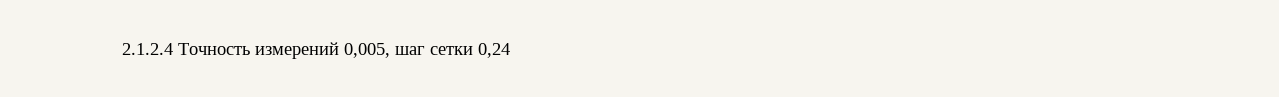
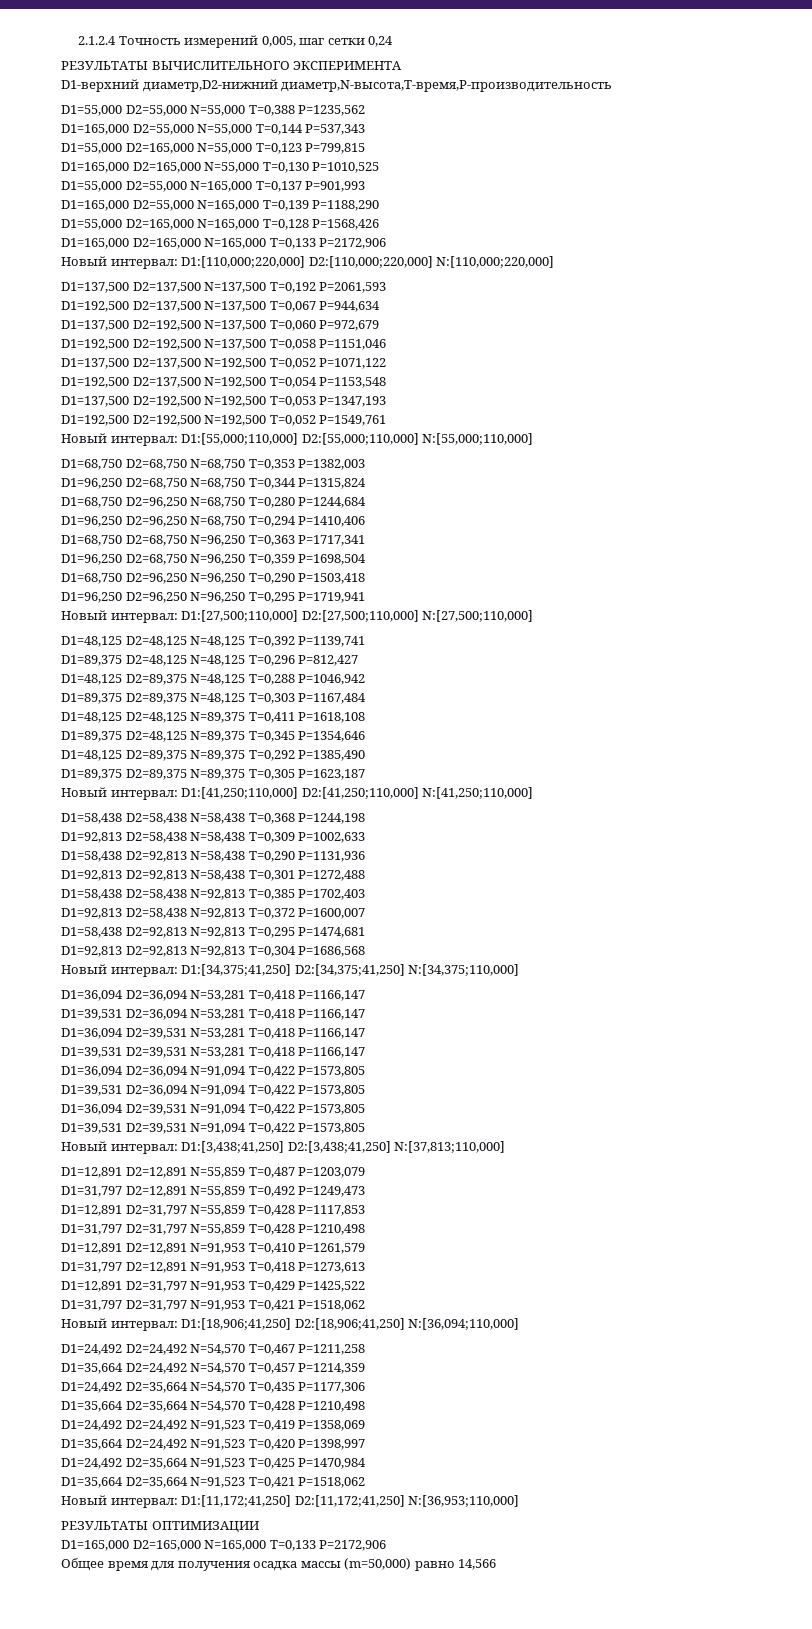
(510, 50) none -> [61,61,403,70] [61,79,613,92] [61,105,366,116] [61,124,366,135] [61,143,366,154] [61,162,380,173] [61,181,366,192] [61,200,380,211] [61,219,380,230] [61,238,387,249] [61,256,555,269] [61,282,387,293] [61,301,381,312] [61,320,380,331] [61,339,387,350] [61,358,387,369] [61,377,387,388] [61,396,387,407] [61,415,387,426] [61,433,534,446] [61,459,366,470] [61,478,367,489] [61,497,367,508] [61,516,366,527] [61,535,366,546] [61,554,367,565] [61,573,366,584] [61,592,366,603] [61,610,534,623] [61,636,366,647] [61,655,359,666] [61,674,366,685] [61,693,367,704] [61,712,366,723] [61,731,366,742] [61,750,366,761] [61,769,366,780] [61,787,534,800] [61,813,366,824] [61,832,366,843] [61,851,366,862] [61,870,366,881] [61,889,366,900] [61,908,366,919] [61,927,366,938] [61,946,366,957] [61,964,520,977] [61,990,366,1001] [61,1009,366,1020] [61,1028,366,1039] [61,1047,366,1058] [61,1066,366,1077] [61,1085,366,1096] [61,1104,366,1115] [61,1123,366,1134] [61,1141,506,1154] [61,1167,366,1178] [61,1186,366,1197] [61,1205,366,1216] [61,1224,366,1235] [61,1243,366,1254] [61,1262,366,1273] [61,1281,366,1292] [61,1300,366,1311] [61,1318,520,1331] [61,1344,366,1355] [61,1363,366,1374] [61,1382,366,1393] [61,1401,366,1412] [61,1420,366,1431] [61,1439,366,1450] [61,1458,367,1469] [61,1477,366,1488] [61,1495,520,1508] [61,1521,259,1533] [61,1540,387,1551] [61,1558,497,1571] // РЕЗУЛЬТАТЫ ВЫЧИСЛИТЕЛЬНОГО ЭКСПЕРИМЕНТА // D1-верхний диаметр,D2-нижний диаметр,N-высота,T-время,P-производительность // D1=55,000 D2=55,000 N=55,000 T=0,388 P=1235,562 // D1=165,000 D2=55,000 N=55,000 T=0,144 P=537,343 // D1=55,000 D2=165,000 N=55,000 T=0,123 P=799,815 // D1=165,000 D2=165,000 N=55,000 T=0,130 P=1010,525 // D1=55,000 D2=55,000 N=165,000 T=0,137 P=901,993 // D1=165,000 D2=55,000 N=165,000 T=0,139 P=1188,290 // D1=55,000 D2=165,000 N=165,000 T=0,128 P=1568,426 // D1=165,000 D2=165,000 N=165,000 T=0,133 P=2172,906 // Новый интервал: D1:[110,000;220,000] D2:[110,000;220,000] N:[110,000;220,000] // D1=137,500 D2=137,500 N=137,500 T=0,192 P=2061,593 // D1=192,500 D2=137,500 N=137,500 T=0,067 P=944,634 // D1=137,500 D2=192,500 N=137,500 T=0,060 P=972,679 // D1=192,500 D2=192,500 N=137,500 T=0,058 P=1151,046 // D1=137,500 D2=137,500 N=192,500 T=0,052 P=1071,122 // D1=192,500 D2=137,500 N=192,500 T=0,054 P=1153,548 // D1=137,500 D2=192,500 N=192,500 T=0,053 P=1347,193 // D1=192,500 D2=192,500 N=192,500 T=0,052 P=1549,761 // Новый интервал: D1:[55,000;110,000] D2:[55,000;110,000] N:[55,000;110,000] // D1=68,750 D2=68,750 N=68,750 T=0,353 P=1382,003 // D1=96,250 D2=68,750 N=68,750 T=0,344 P=1315,824 // D1=68,750 D2=96,250 N=68,750 T=0,280 P=1244,684 // D1=96,250 D2=96,250 N=68,750 T=0,294 P=1410,406 // D1=68,750 D2=68,750 N=96,250 T=0,363 P=1717,341 // D1=96,250 D2=68,750 N=96,250 T=0,359 P=1698,504 // D1=68,750 D2=96,250 N=96,250 T=0,290 P=1503,418 // D1=96,250 D2=96,250 N=96,250 T=0,295 P=1719,941 // Новый интервал: D1:[27,500;110,000] D2:[27,500;110,000] N:[27,500;110,000] // D1=48,125 D2=48,125 N=48,125 T=0,392 P=1139,741 // D1=89,375 D2=48,125 N=48,125 T=0,296 P=812,427 // D1=48,125 D2=89,375 N=48,125 T=0,288 P=1046,942 // D1=89,375 D2=89,375 N=48,125 T=0,303 P=1167,484 // D1=48,125 D2=48,125 N=89,375 T=0,411 P=1618,108 // D1=89,375 D2=48,125 N=89,375 T=0,345 P=1354,646 // D1=48,125 D2=89,375 N=89,375 T=0,292 P=1385,490 // D1=89,375 D2=89,375 N=89,375 T=0,305 P=1623,187 // Новый интервал: D1:[41,250;110,000] D2:[41,250;110,000] N:[41,250;110,000] // D1=58,438 D2=58,438 N=58,438 T=0,368 P=1244,198 // D1=92,813 D2=58,438 N=58,438 T=0,309 P=1002,633 // D1=58,438 D2=92,813 N=58,438 T=0,290 P=1131,936 // D1=92,813 D2=92,813 N=58,438 T=0,301 P=1272,488 // D1=58,438 D2=58,438 N=92,813 T=0,385 P=1702,403 // D1=92,813 D2=58,438 N=92,813 T=0,372 P=1600,007 // D1=58,438 D2=92,813 N=92,813 T=0,295 P=1474,681 // D1=92,813 D2=92,813 N=92,813 T=0,304 P=1686,568 // Новый интервал: D1:[34,375;41,250] D2:[34,375;41,250] N:[34,375;110,000] // D1=36,094 D2=36,094 N=53,281 T=0,418 P=1166,147 // D1=39,531 D2=36,094 N=53,281 T=0,418 P=1166,147 // D1=36,094 D2=39,531 N=53,281 T=0,418 P=1166,147 // D1=39,531 D2=39,531 N=53,281 T=0,418 P=1166,147 // D1=36,094 D2=36,094 N=91,094 T=0,422 P=1573,805 // D1=39,531 D2=36,094 N=91,094 T=0,422 P=1573,805 // D1=36,094 D2=39,531 N=91,094 T=0,422 P=1573,805 // D1=39,531 D2=39,531 N=91,094 T=0,422 P=1573,805 // Новый интервал: D1:[3,438;41,250] D2:[3,438;41,250] N:[37,813;110,000] // D1=12,891 D2=12,891 N=55,859 T=0,487 P=1203,079 // D1=31,797 D2=12,891 N=55,859 T=0,492 P=1249,473 // D1=12,891 D2=31,797 N=55,859 T=0,428 P=1117,853 // D1=31,797 D2=31,797 N=55,859 T=0,428 P=1210,498 // D1=12,891 D2=12,891 N=91,953 T=0,410 P=1261,579 // D1=31,797 D2=12,891 N=91,953 T=0,418 P=1273,613 // D1=12,891 D2=31,797 N=91,953 T=0,429 P=1425,522 // D1=31,797 D2=31,797 N=91,953 T=0,421 P=1518,062 // Новый интервал: D1:[18,906;41,250] D2:[18,906;41,250] N:[36,094;110,000] // D1=24,492 D2=24,492 N=54,570 T=0,467 P=1211,258 // D1=35,664 D2=24,492 N=54,570 T=0,457 P=1214,359 // D1=24,492 D2=35,664 N=54,570 T=0,435 P=1177,306 // D1=35,664 D2=35,664 N=54,570 T=0,428 P=1210,498 // D1=24,492 D2=24,492 N=91,523 T=0,419 P=1358,069 // D1=35,664 D2=24,492 N=91,523 T=0,420 P=1398,997 // D1=24,492 D2=35,664 N=91,523 T=0,425 P=1470,984 // D1=35,664 D2=35,664 N=91,523 T=0,421 P=1518,062 // Новый интервал: D1:[11,172;41,250] D2:[11,172;41,250] N:[36,953;110,000] // РЕЗУЛЬТАТЫ ОПТИМИЗАЦИИ // D1=165,000 D2=165,000 N=165,000 T=0,133 P=2172,906 // Общее время для получения осадка массы (m=50,000) равно 14,566

